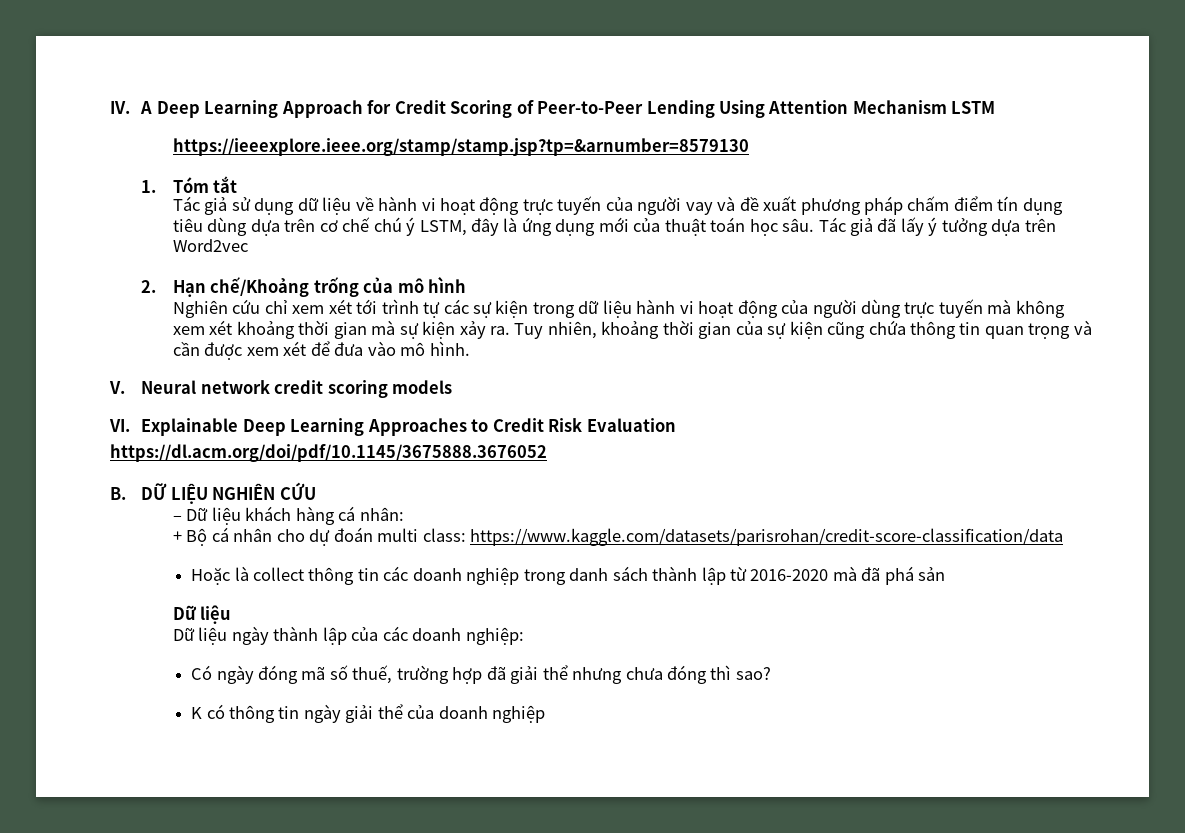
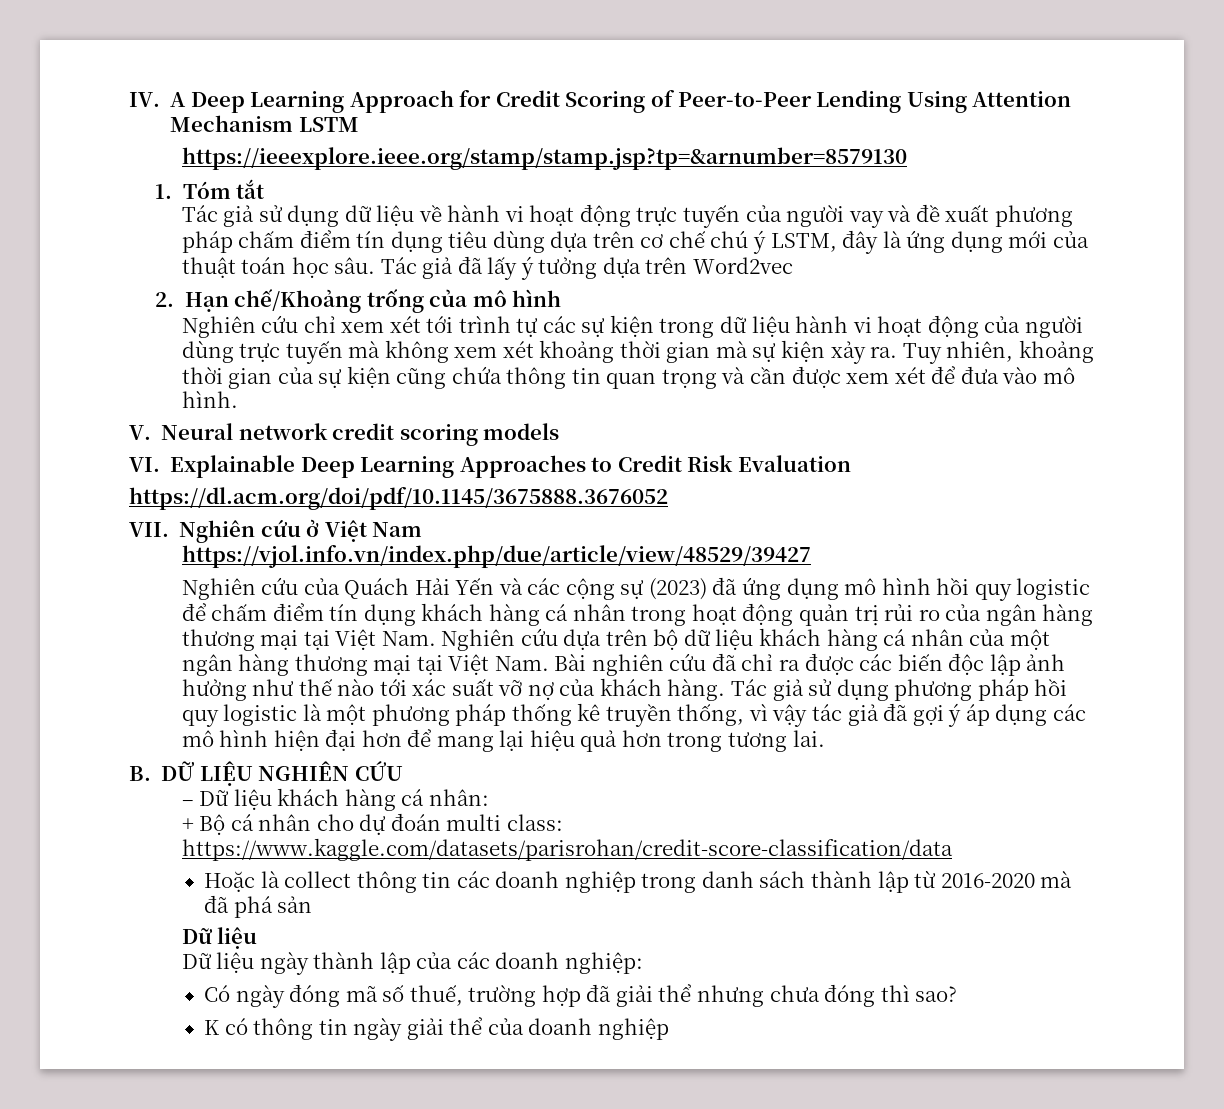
(547, 453) none -> [129,519,423,543] [181,545,811,568] [181,577,1091,601] [181,603,1094,626] [181,628,1050,651] [181,653,1066,676] [181,678,1068,701] [181,703,1086,727] [181,729,825,752] // VII. Nghiên cứu ở Việt Nam // https://vjol.info.vn/index.php/due/article/view/48529/39427 // Nghiên cứu của Quách Hải Yến và các cộng sự (2023) đã ứng dụng mô hình hồi quy logistic để chấm điểm tín dụng khách hàng cá nhân trong hoạt động quản trị rủi ro của ngân hàng thương mại tại Việt Nam. Nghiên cứu dựa trên bộ dữ liệu khách hàng cá nhân của một ngân hàng thương mại tại Việt Nam. Bài nghiên cứu đã chỉ ra được các biến độc lập ảnh hưởng như thế nào tới xác suất vỡ nợ của khách hàng. Tác giả sử dụng phương pháp hồi quy logistic là một phương pháp thống kê truyền thống, vì vậy tác giả đã gợi ý áp dụng các mô hình hiện đại hơn để mang lại hiệu quả hơn trong tương lai.

